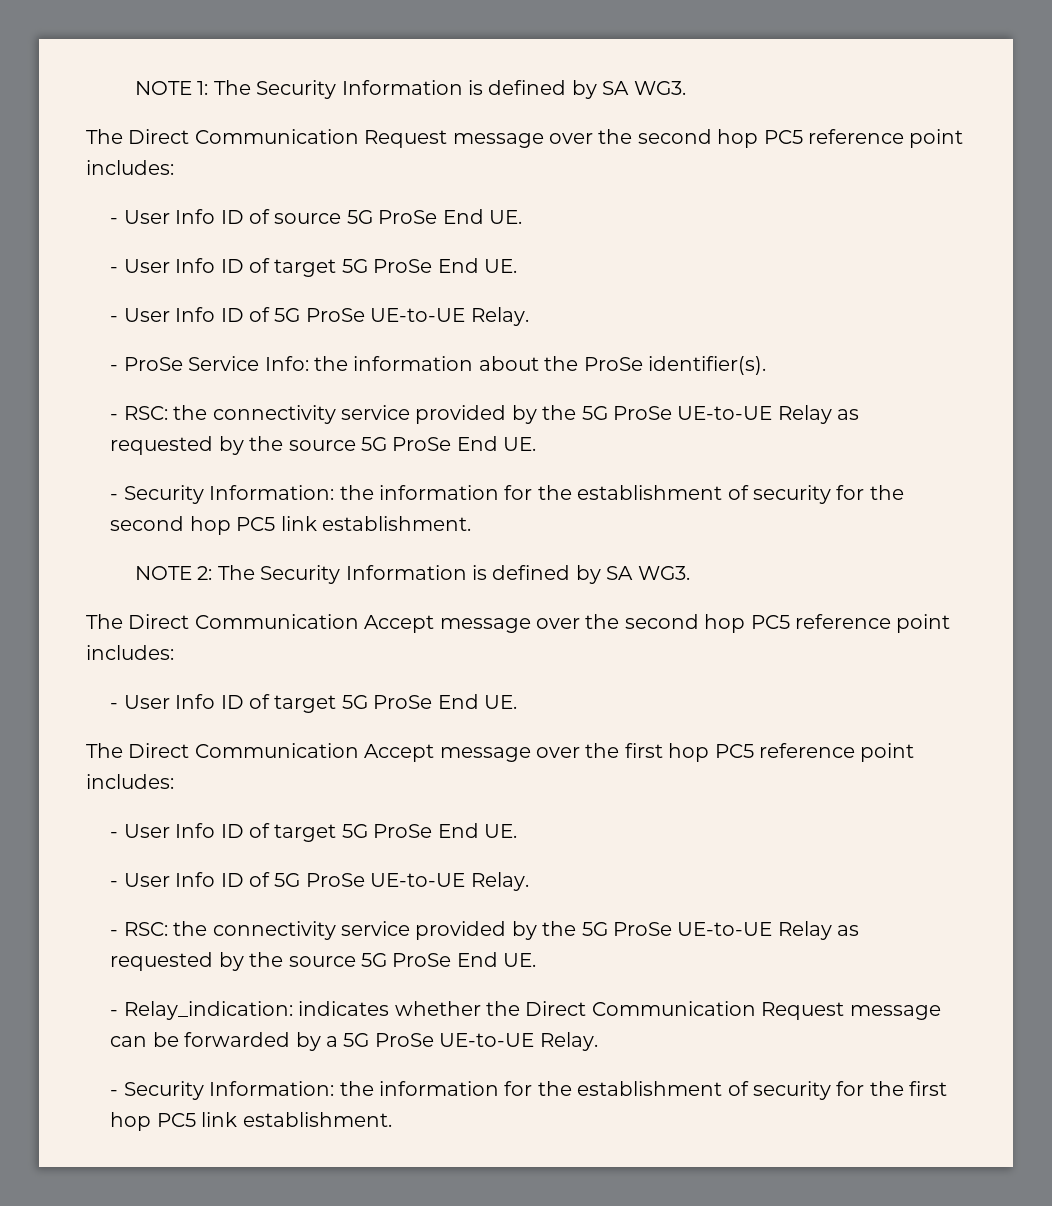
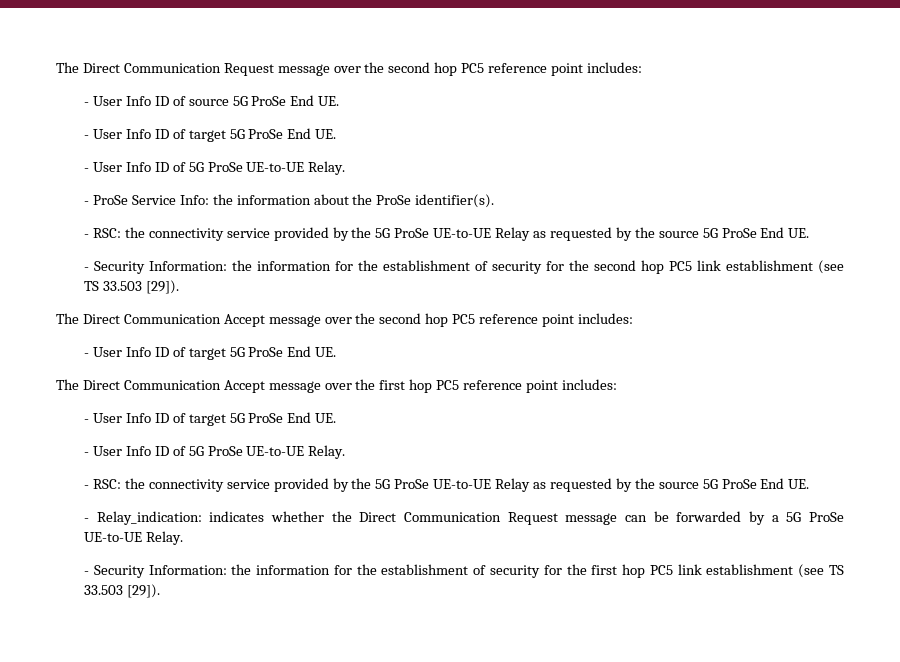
[134,80,686,99] NOTE 1: The Security Information is defined by SA WG3. // -> (56, 67) none
[322,516,472,531] [134,565,690,584] establishment. // NOTE 2: The Security Information is defined by SA WG3. -> [726,260,844,274] [84,280,179,294] establishment (see TS 33.503 [29]).
[242,1112,392,1127] establishment. -> [706,564,845,578] [84,584,160,598] establishment (see TS 33.503 [29]).

